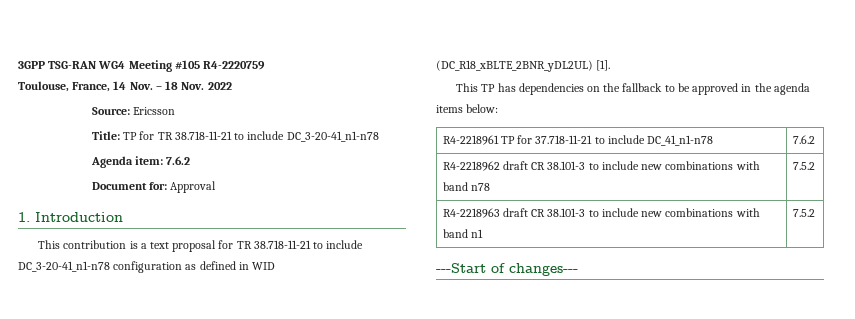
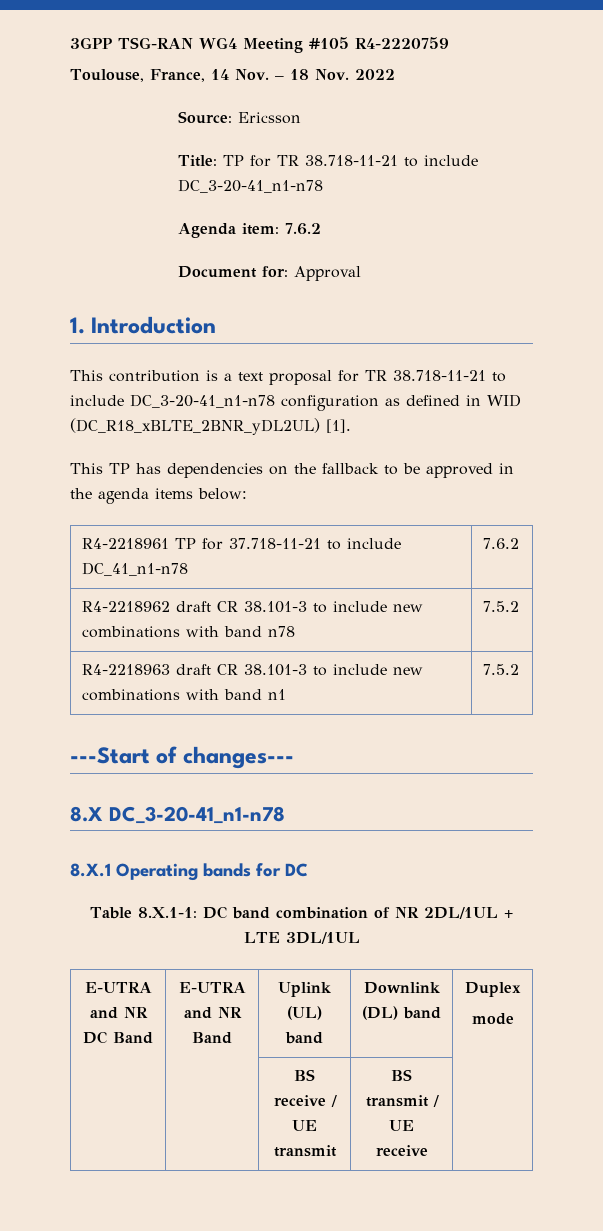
(578, 269) none -> [70,806,285,824] [70,863,308,881] [90,906,513,919] [243,932,360,944] [84,982,152,993] [89,1007,148,1019] [83,1031,153,1044] [178,982,246,993] [183,1007,242,1019] [192,1032,232,1044] [278,982,331,997] [287,1006,322,1020] [285,1032,323,1044] [363,982,440,994] [362,1006,441,1020] [465,982,521,997] [471,1013,514,1025] [294,1069,315,1081] [273,1095,337,1107] [292,1120,317,1131] [273,1145,337,1157] [391,1069,412,1081] [365,1095,439,1107] [389,1120,414,1131] [375,1145,428,1156] // 8.X DC_3-20-41_n1-n78 // 8.X.1 Operating bands for DC // Table 8.X.1-1: DC band combination of NR 2DL/1UL + LTE 3DL/1UL // E-UTRA and NR DC Band | E-UTRA and NR Band | Uplink (UL) band | Downlink (DL) band | Duplex // mode // | | BS receive / UE transmit | BS transmit / UE receive |

